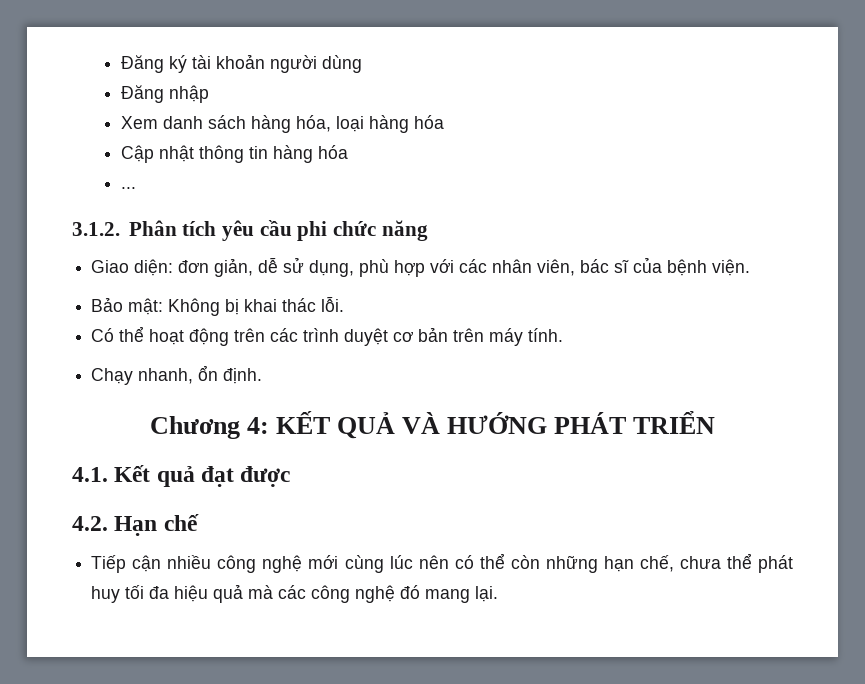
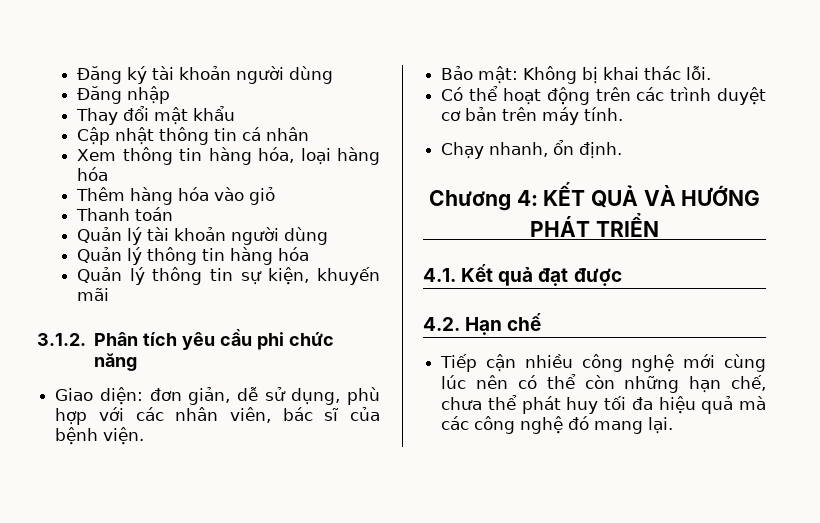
(209, 94) none -> [76,106,236,125] [77,127,310,145] // Thay đổi mật khẩu // Cập nhật thông tin cá nhân
[162,115,246,129] danh sách -> [122,147,203,165] thông tin
[120,145,348,163] [120,187,136,189] Cập nhật thông tin hàng hóa // ... -> [76,187,276,205] [76,207,174,221] [77,227,329,245] [77,247,310,265] [77,267,380,285] [77,288,110,301] Thêm hàng hóa vào giỏ // Thanh toán // Quản lý tài khoản người dùng // Quản lý thông tin hàng hóa // Quản lý thông tin sự kiện, khuyến mãi

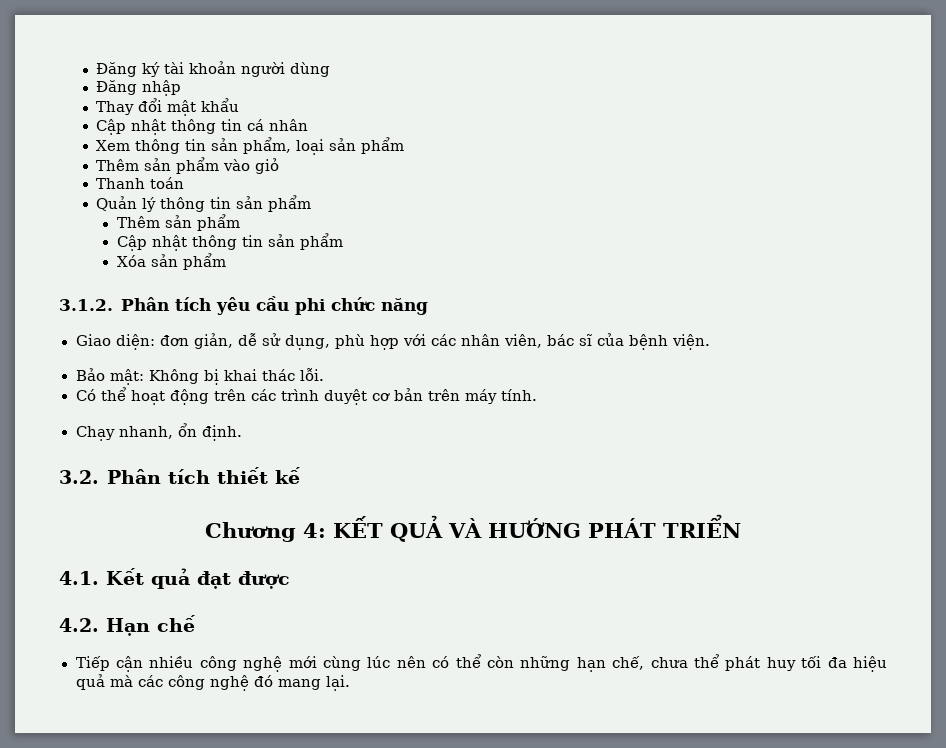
[208,147,381,165] [77,167,109,181] [76,187,210,205] hàng hóa, loại hàng hóa // Thêm hàng hóa -> [211,137,405,155] [96,157,220,174] sản phẩm, loại sản phẩm // Thêm sản phẩm
[147,227,329,245] [77,247,310,265] [77,267,380,285] [77,288,110,301] tài khoản người dùng // Quản lý thông tin hàng hóa // Quản lý thông tin sự kiện, khuyến mãi -> [160,195,312,212] [116,214,240,231] [116,233,343,251] [116,253,226,270] thông tin sản phẩm // Thêm sản phẩm // Cập nhật thông tin sản phẩm // Xóa sản phẩm
(623, 150) none -> [59,467,301,484] // 3.2. Phân tích thiết kế

